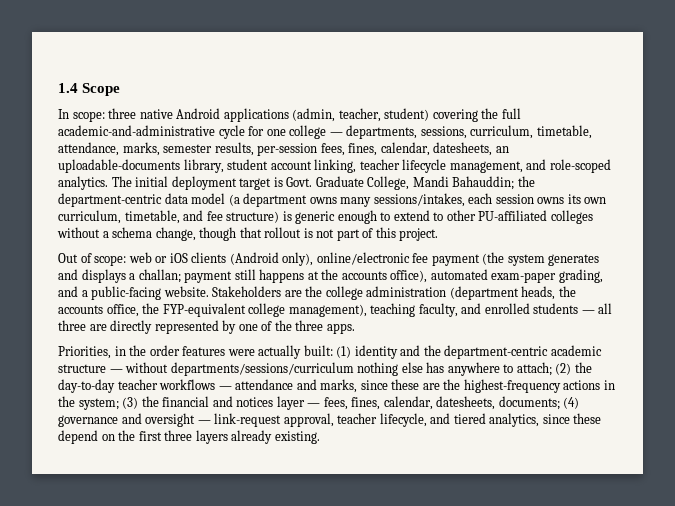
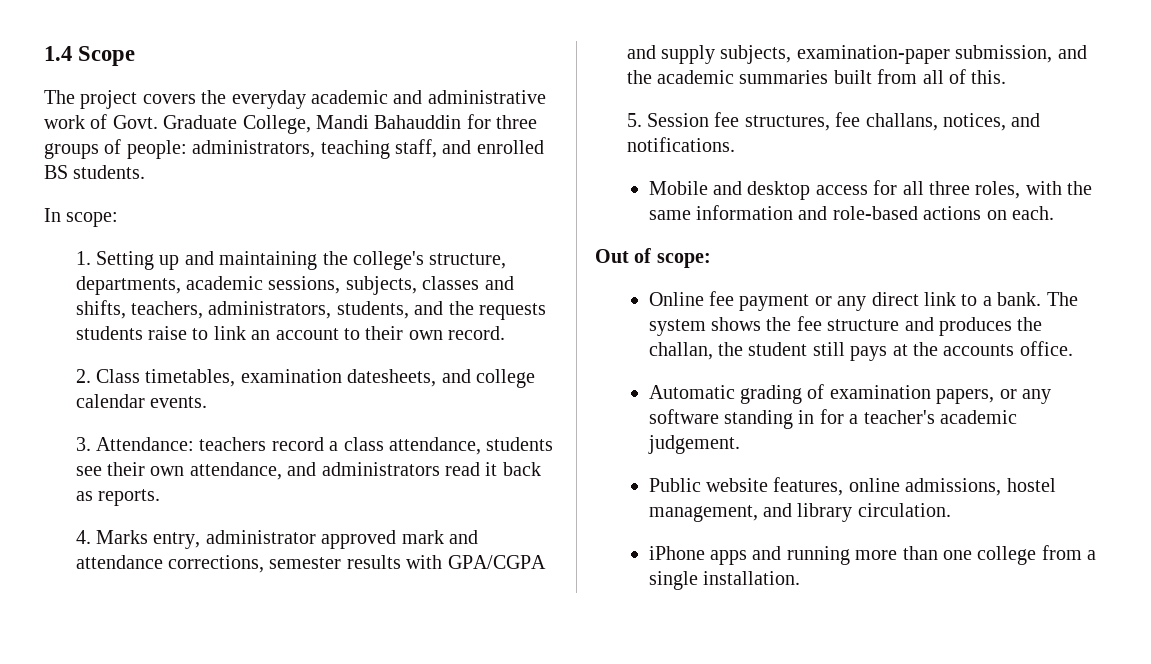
[58,108,521,122] [58,125,592,139] [58,142,509,156] [58,159,611,173] [58,176,535,190] [58,193,607,207] [58,210,593,224] [57,227,439,241] [58,252,600,266] [58,269,603,283] [58,286,576,300] [58,303,613,317] [58,320,355,334] [58,345,602,359] [58,362,592,376] [58,379,615,393] [58,396,580,410] [58,413,602,427] [58,430,320,444] In scope: three native Android applications (admin, teacher, student) covering the full academic-and-administrative cycle for one college — departments, sessions, curriculum, timetable, attendance, marks, semester results, per-session fees, fines, calendar, datesheets, an uploadable-documents library, student account linking, teacher lifecycle management, and role-scoped analytics. The initial deployment target is Govt. Graduate College, Mandi Bahauddin; the department-centric data model (a department owns many sessions/intakes, each session owns its own curriculum, timetable, and fee structure) is generic enough to extend to other PU-affiliated colleges without a schema change, though that rollout is not part of this project. // Out of scope: web or iOS clients (Android only), online/electronic fee payment (the system generates and displays a challan; payment still happens at the accounts office), automated exam-paper grading, and a public-facing website. Stakeholders are the college administration (department heads, the accounts office, the FYP-equivalent college management), teaching faculty, and enrolled students — all three are directly represented by one of the three apps. // Priorities, in the order features were actually built: (1) identity and the department-centric academic structure — without departments/sessions/curriculum nothing else has anywhere to attach; (2) the day-to-day teacher workflows — attendance and marks, since these are the highest-frequency actions in the system; (3) the financial and notices layer — fees, fines, calendar, datesheets, documents; (4) governance and oversight — link-request approval, teacher lifecycle, and tiered analytics, since these depend on the first three layers already existing. -> [44,90,546,109] [44,114,538,134] [44,139,544,159] [44,165,146,179] [44,208,119,227] [75,251,507,270] [75,276,514,295] [75,300,547,320] [75,326,506,340] [75,369,536,388] [75,394,208,408] [75,437,554,455] [75,462,541,480] [75,489,161,506] [75,530,479,549] [75,555,546,573] [626,45,1087,64] [626,69,1007,84] [626,112,1041,131] [626,137,735,152] [648,180,1093,200] [648,205,1055,220] [595,248,711,268] [648,291,1078,311] [648,316,1043,336] [648,341,1073,361] [648,384,1052,404] [648,409,1018,429] [647,435,740,454] [648,477,1056,496] [648,503,951,522] [648,545,1097,565] [648,571,801,590] The project covers the everyday academic and administrative work of Govt. Graduate College, Mandi Bahauddin for three groups of people: administrators, teaching staff, and enrolled BS students. // In scope: // 1. Setting up and maintaining the college's structure, departments, academic sessions, subjects, classes and shifts, teachers, administrators, students, and the requests students raise to link an account to their own record. // 2. Class timetables, examination datesheets, and college calendar events. // 3. Attendance: teachers record a class attendance, students see their own attendance, and administrators read it back as reports. // 4. Marks entry, administrator approved mark and attendance corrections, semester results with GPA/CGPA and supply subjects, examination-paper submission, and the academic summaries built from all of this. // 5. Session fee structures, fee challans, notices, and notifications. // Mobile and desktop access for all three roles, with the same information and role-based actions on each. // Out of scope: // Online fee payment or any direct link to a bank. The system shows the fee structure and produces the challan, the student still pays at the accounts office. // Automatic grading of examination papers, or any software standing in for a teacher's academic judgement. // Public website features, online admissions, hostel management, and library circulation. // iPhone apps and running more than one college from a single installation.

